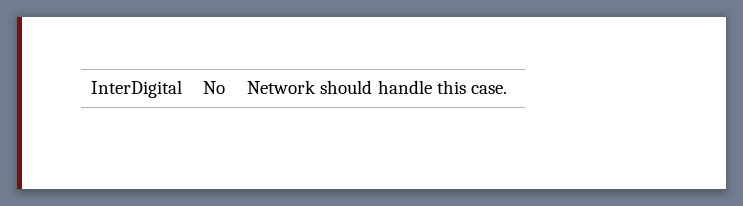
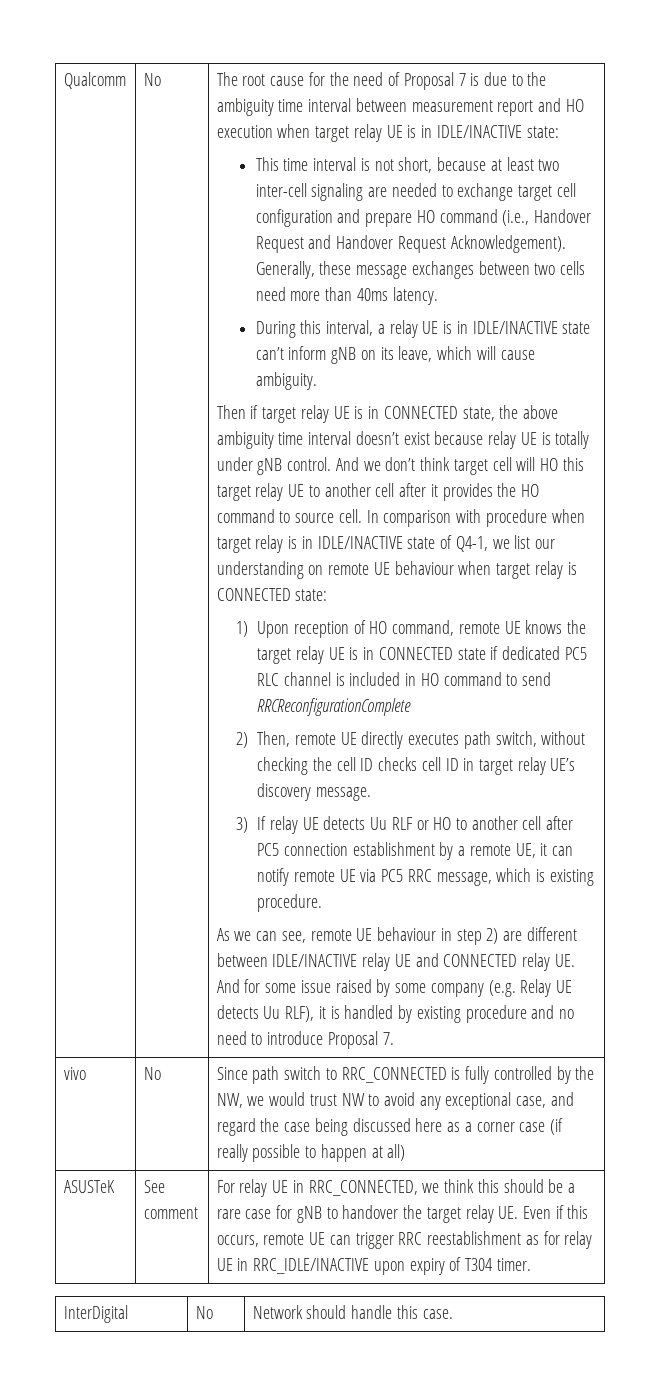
(91, 89) none -> [63,72,126,89] [143,73,161,86] [216,72,547,90] [216,98,584,116] [216,124,559,142] [255,157,560,173] [255,183,576,201] [255,209,592,227] [255,235,566,253] [255,261,586,279] [255,287,438,305] [255,320,591,338] [255,346,535,364] [255,372,317,390] [216,405,558,423] [216,431,590,449] [216,457,584,475] [216,483,539,501] [216,509,585,527] [216,535,555,553] [216,561,577,579] [216,588,328,601] [236,620,587,638] [257,646,587,664] [257,672,552,686] [257,698,412,716] [236,731,586,749] [257,757,576,775] [257,783,371,801] [236,816,574,834] [257,842,574,860] [257,868,594,886] [257,894,323,912] [216,927,577,945] [216,953,575,971] [216,979,572,997] [216,1005,574,1023] [216,1031,394,1049] [63,1067,86,1080] [143,1067,161,1080] [216,1066,595,1084] [216,1092,574,1110] [216,1118,563,1136] [216,1144,406,1162] [63,1180,115,1193] [143,1180,165,1193] [143,1207,198,1219] [216,1179,575,1197] [216,1205,589,1223] [216,1231,593,1249] [216,1257,531,1275] Qualcomm | No | The root cause for the need of Proposal 7 is due to the ambiguity time interval between measurement report and HO execution when target relay UE is in IDLE/INACTIVE state: // This time interval is not short, because at least two inter-cell signaling are needed to exchange target cell configuration and prepare HO command (i.e., Handover Request and Handover Request Acknowledgement). Generally, these message exchanges between two cells need more than 40ms latency. // During this interval, a relay UE is in IDLE/INACTIVE state can’t inform gNB on its leave, which will cause ambiguity. // Then if target relay UE is in CONNECTED state, the above ambiguity time interval doesn’t exist because relay UE is totally under gNB control. And we don’t think target cell will HO this target relay UE to another cell after it provides the HO command to source cell. In comparison with procedure when target relay is in IDLE/INACTIVE state of Q4-1, we list our understanding on remote UE behaviour when target relay is CONNECTED state: // 1) Upon reception of HO command, remote UE knows the target relay UE is in CONNECTED state if dedicated PC5 RLC channel is included in HO command to send RRCReconfigurationComplete // 2) Then, remote UE directly executes path switch, without checking the cell ID checks cell ID in target relay UE’s discovery message. // 3) If relay UE detects Uu RLF or HO to another cell after PC5 connection establishment by a remote UE, it can notify remote UE via PC5 RRC message, which is existing procedure. // As we can see, remote UE behaviour in step 2) are different between IDLE/INACTIVE relay UE and CONNECTED relay UE. And for some issue raised by some company (e.g. Relay UE detects Uu RLF), it is handled by existing procedure and no need to introduce Proposal 7. // vivo | No | Since path switch to RRC_CONNECTED is fully controlled by the NW, we would trust NW to avoid any exceptional case, and regard the case being discussed here as a corner case (if really possible to happen at all) // ASUSTeK | See comment | For relay UE in RRC_CONNECTED, we think this should be a rare case for gNB to handover the target relay UE. Even if this occurs, remote UE can trigger RRC reestablishment as for relay UE in RRC_IDLE/INACTIVE upon expiry of T304 timer. //

